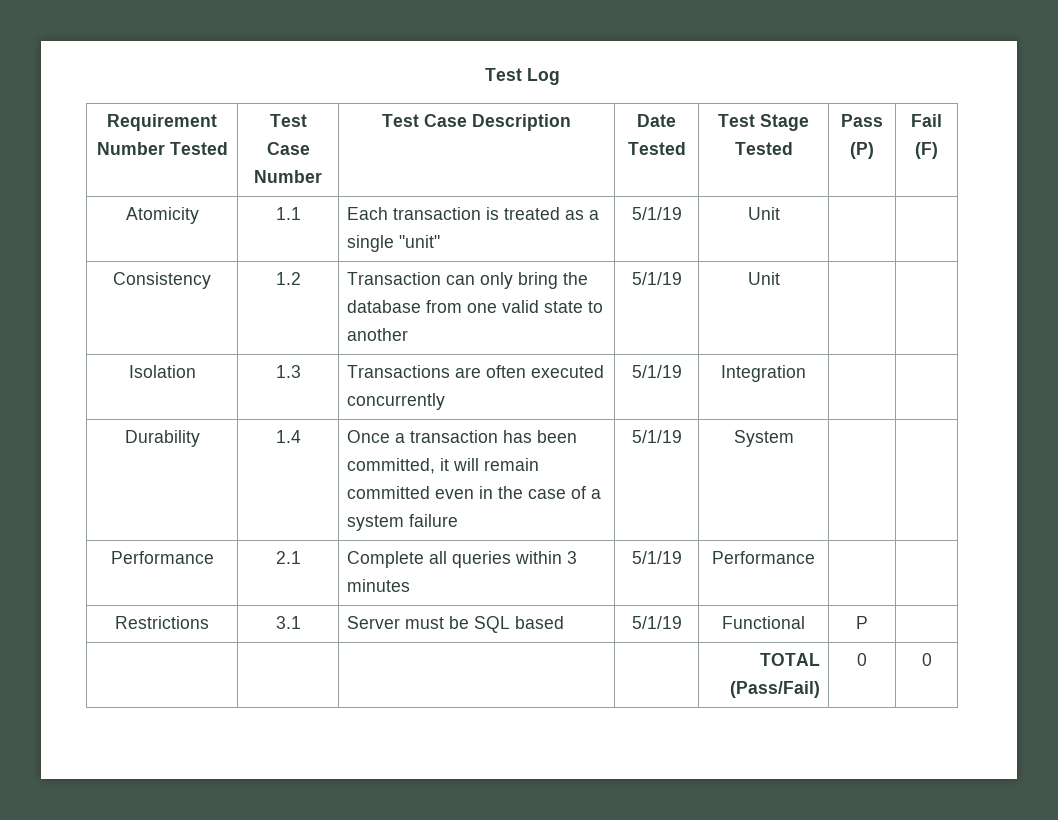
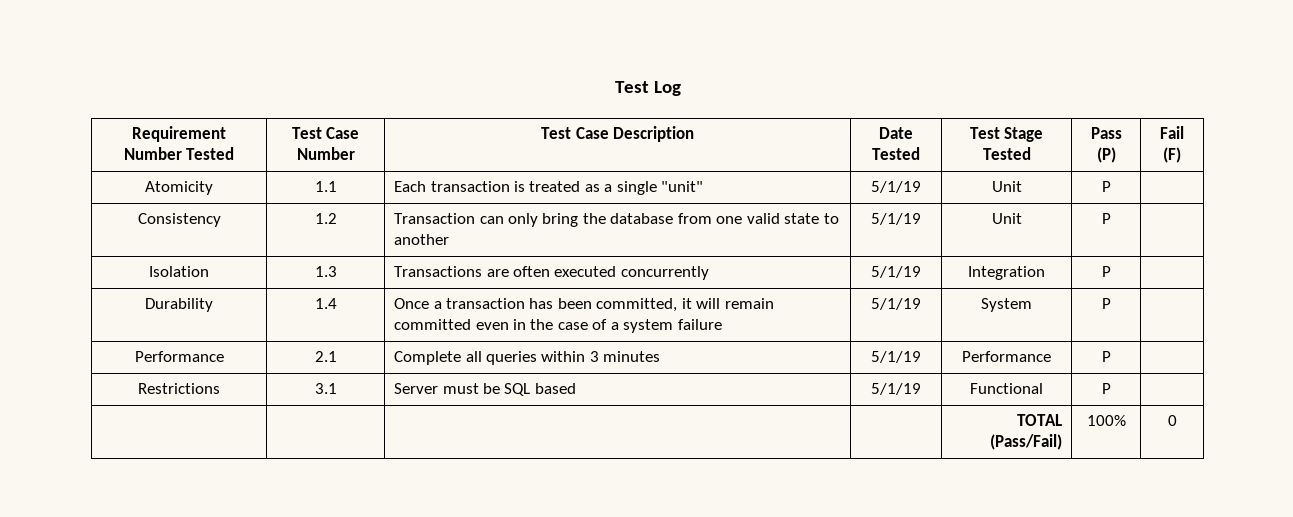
(780, 213) none -> [1101,181,1111,192] P
(780, 278) none -> [1101,213,1111,224] P
(806, 373) none -> [1101,266,1111,277] P
(794, 438) none -> [1101,298,1111,309] P
(815, 557) none -> [1101,351,1111,362] P
[857,653,867,666] 0 -> [1086,415,1126,426] 100%

